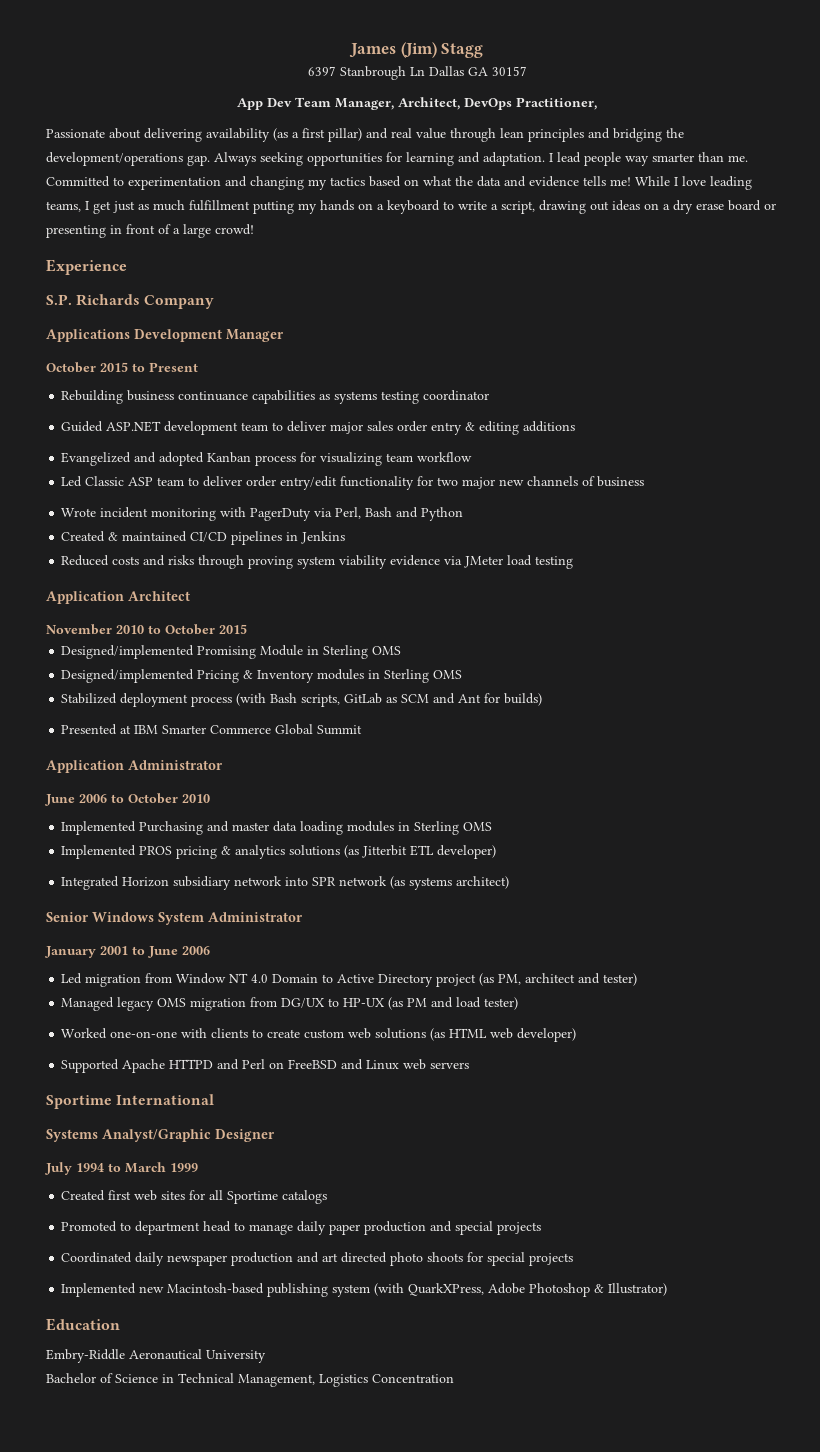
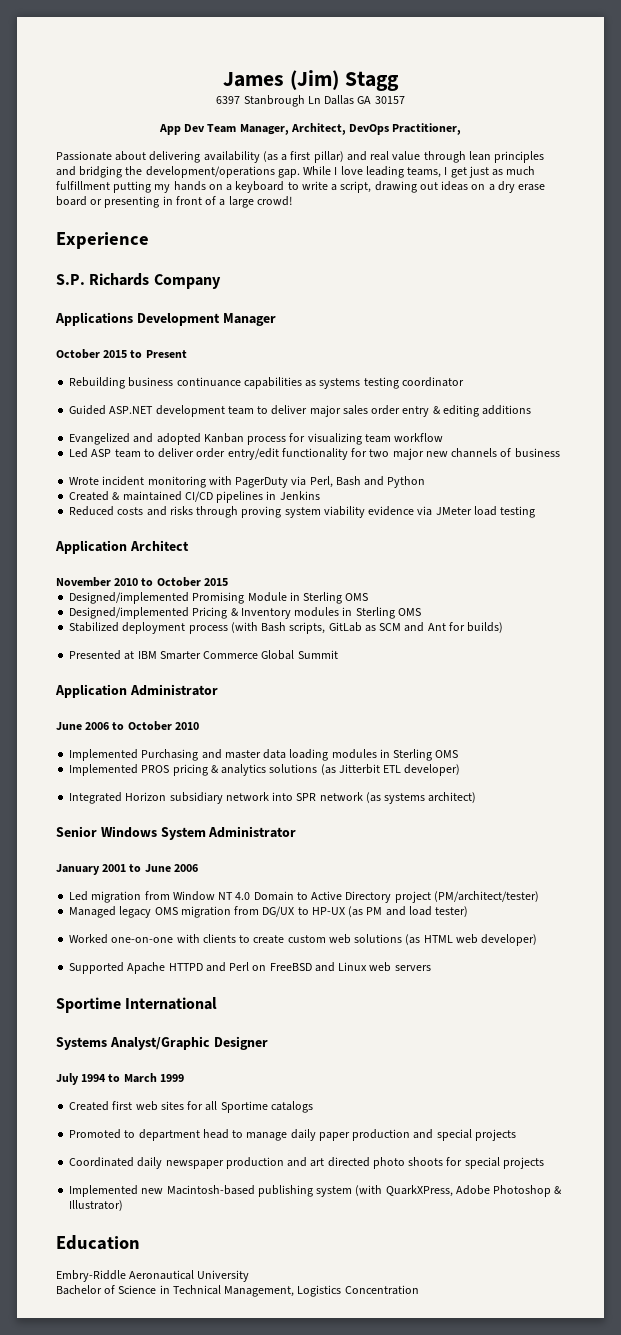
[214,152,748,166] [46,176,631,190] Always seeking opportunities for learning and adaptation. I lead people way smarter than me. Committed to experimentation and changing my tactics based on what the data and evidence tells me! -> (300, 173) none
[85,476,125,486] Classic -> (89, 453) none
[479,973,638,986] (as PM, architect and tester) -> [433,891,539,902] (PM/architect/tester)

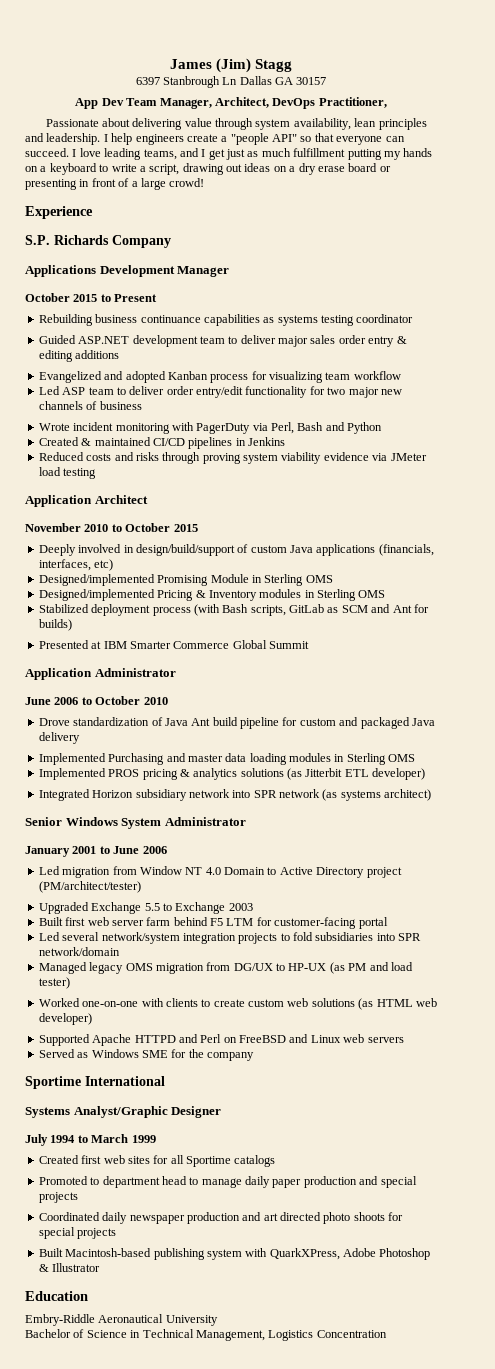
[203,151,545,163] [56,166,332,178] availability (as a first pillar) and real value through lean principles and bridging the development/operations gap. While -> [184,118,427,130] [25,133,405,145] [25,148,69,157] value through system availability, lean principles and leadership. I help engineers create a "people API" so that everyone can succeed.
(442, 172) none -> [179,148,199,157] and
(228, 582) none -> [38,544,434,556] [38,559,114,571] // Deeply involved in design/build/support of custom Java applications (financials, interfaces, etc)
(199, 726) none -> [38,717,435,729] [38,732,80,744] // Drove standardization of Java Ant build pipeline for custom and packaged Java delivery
(539, 896) none -> [38,902,253,914] [38,917,388,929] [38,932,422,944] [38,947,120,956] // Upgraded Exchange 5.5 to Exchange 2003 // Built first web server farm behind F5 LTM for customer-facing portal // Led several network/system integration projects to fold subsidiaries into SPR network/domain
(431, 968) none -> [38,1049,254,1061] // Served as Windows SME for the company
[69,1185,164,1197] Implemented new -> [38,1248,63,1257] Built
[355,1185,383,1196] (with -> [245,1248,268,1257] with
[69,1200,124,1211] Illustrator) -> [52,1263,101,1272] Illustrator

